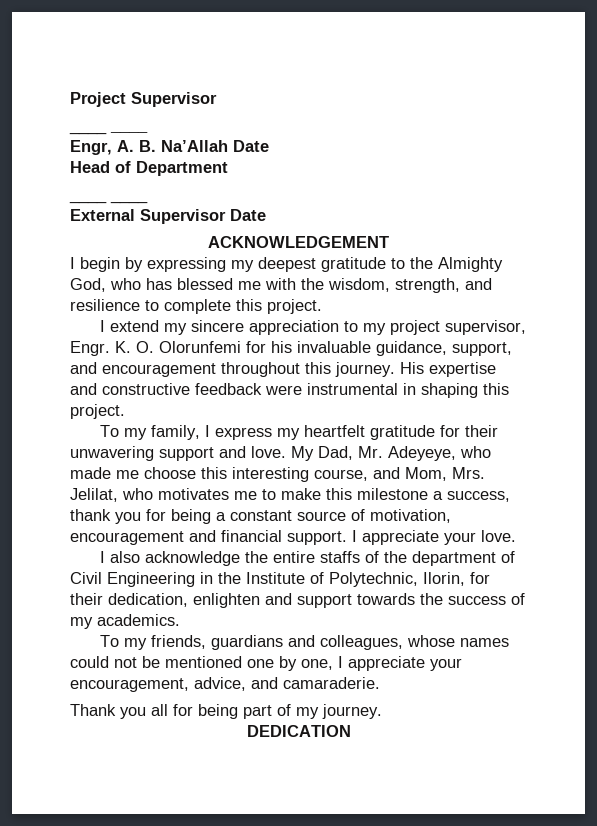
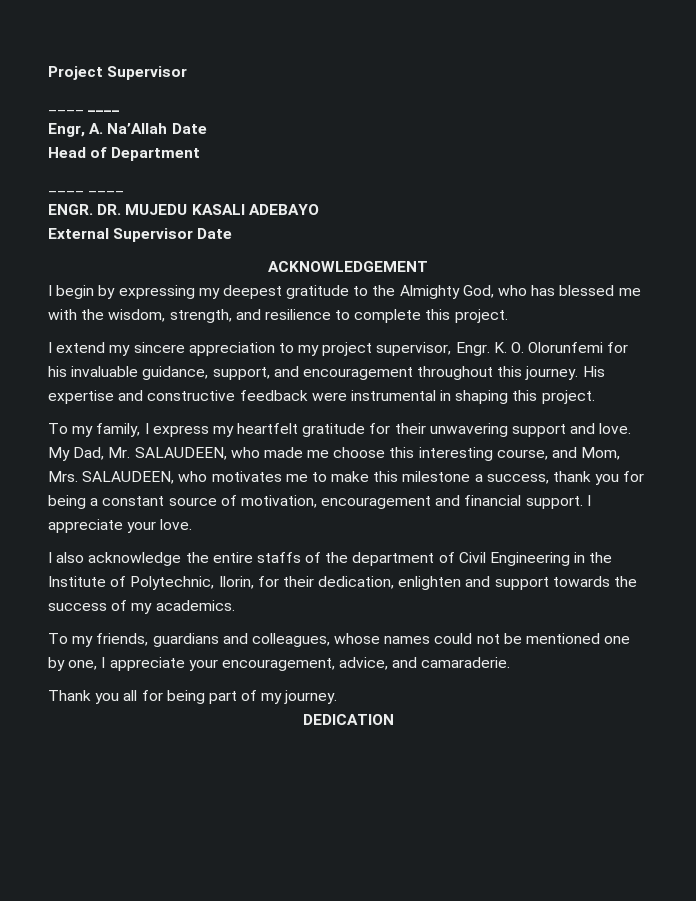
[139,140,156,152] B. -> (104, 128) none
(148, 202) none -> [48,204,319,215] // ENGR. DR. MUJEDU KASALI ADEBAYO
[388,446,456,461] Adeyeye, -> [134,447,227,460] SALAUDEEN,
[70,488,118,502] Jelilat, -> [82,471,175,484] SALAUDEEN,

